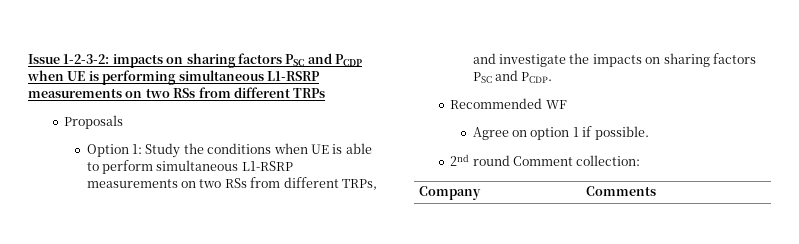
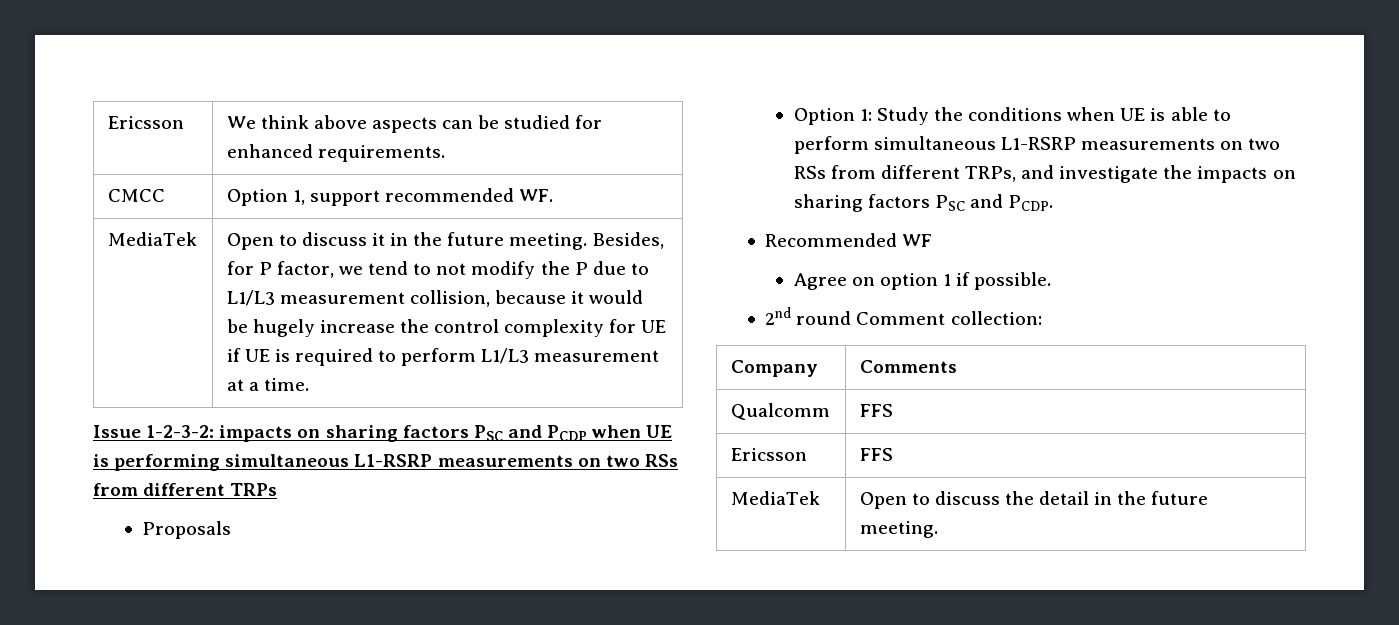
(28, 59) none -> [107,116,184,129] [226,115,603,133] [226,144,445,162] [107,189,165,202] [226,188,554,206] [107,232,197,246] [226,232,664,250] [226,261,649,279] [226,290,644,307] [226,319,667,337] [226,348,660,366] [226,378,309,391] Ericsson | We think above aspects can be studied for enhanced requirements. // CMCC | Option 1, support recommended WF. // MediaTek | Open to discuss it in the future meeting. Besides, for P factor, we tend to not modify the P due to L1/L3 measurement collision, because it would be hugely increase the control complexity for UE if UE is required to perform L1/L3 measurement at a time. //
(657, 191) none -> [730,403,830,420] [859,404,893,417] [730,448,807,461] [859,448,893,461] [730,491,820,505] [859,491,1209,509] [859,521,938,538] // Qualcomm | FFS // Ericsson | FFS // MediaTek | Open to discuss the detail in the future meeting.

